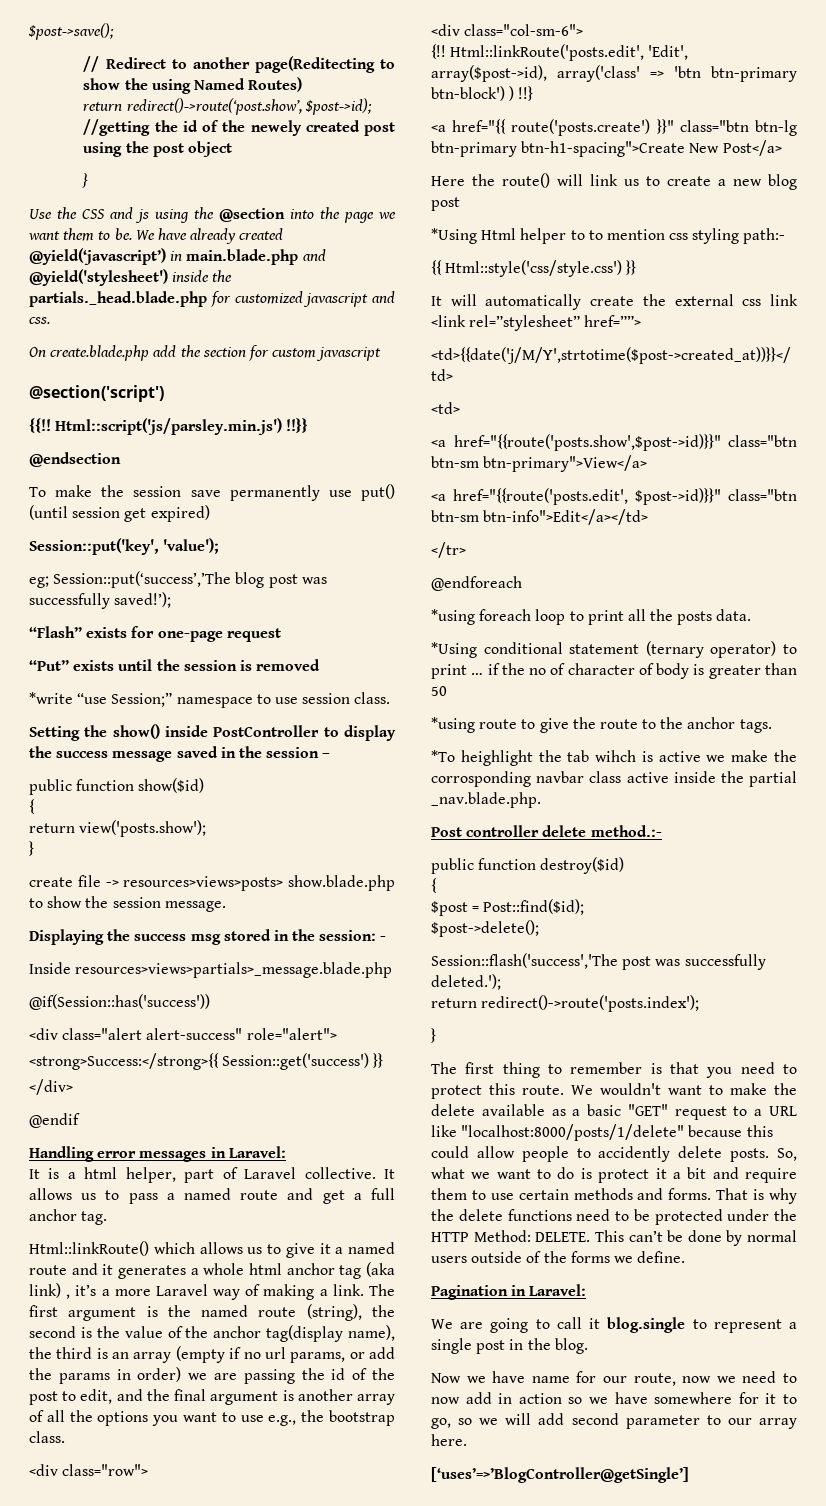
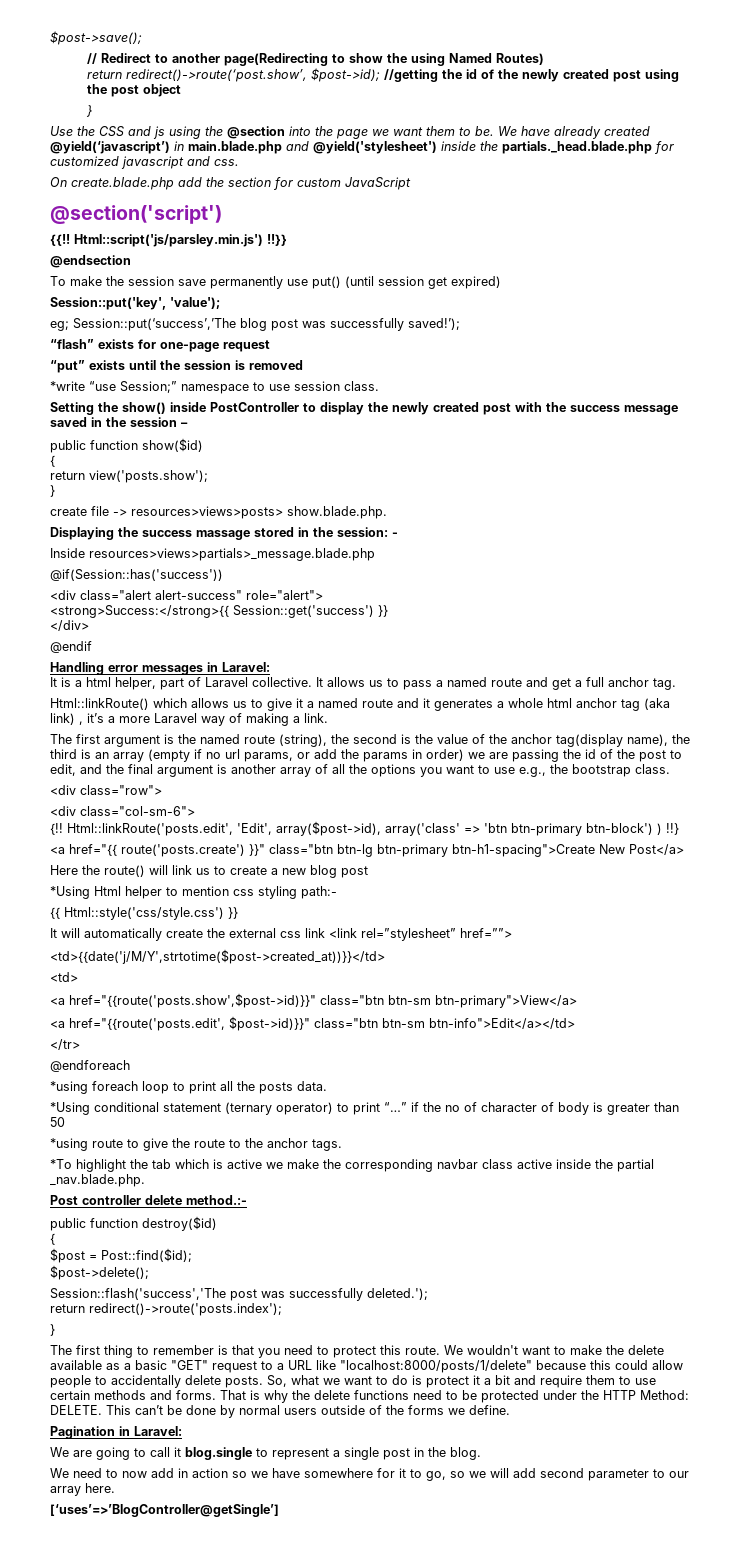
[254,56,375,73] page(Reditecting -> [223,53,328,66] page(Redirecting
[250,120,302,136] newely -> [521,69,559,82] newly
[316,347,382,361] javascript -> [345,177,411,190] JavaScript
[29,626,82,638] “Flash” -> [50,339,94,349] “flash”
[29,660,69,671] “Put” -> [50,360,85,373] “put”
(52, 752) none -> [392,402,566,415] newly created post with the
[288,875,395,891] [29,896,226,912] show.blade.php to show the session message. -> [287,506,387,519] show.blade.php.
[190,934,221,945] msg -> [196,530,250,540] massage
(364, 1290) none -> (328, 718) //
[588,230,603,240] to -> (178, 891) none
[471,673,484,675] … -> [384,1102,407,1112] “…”
[460,750,533,766] heighlight -> [76,1159,126,1172] highlight
[595,750,637,762] wihch -> [175,1159,209,1169] which
[431,771,531,787] corrosponding -> [345,1159,433,1172] corresponding
[598,1146,671,1162] accidently -> [111,1375,181,1388] accidentally
[431,1371,736,1386] Now we have name for our route, now we -> [50,1468,69,1478] We

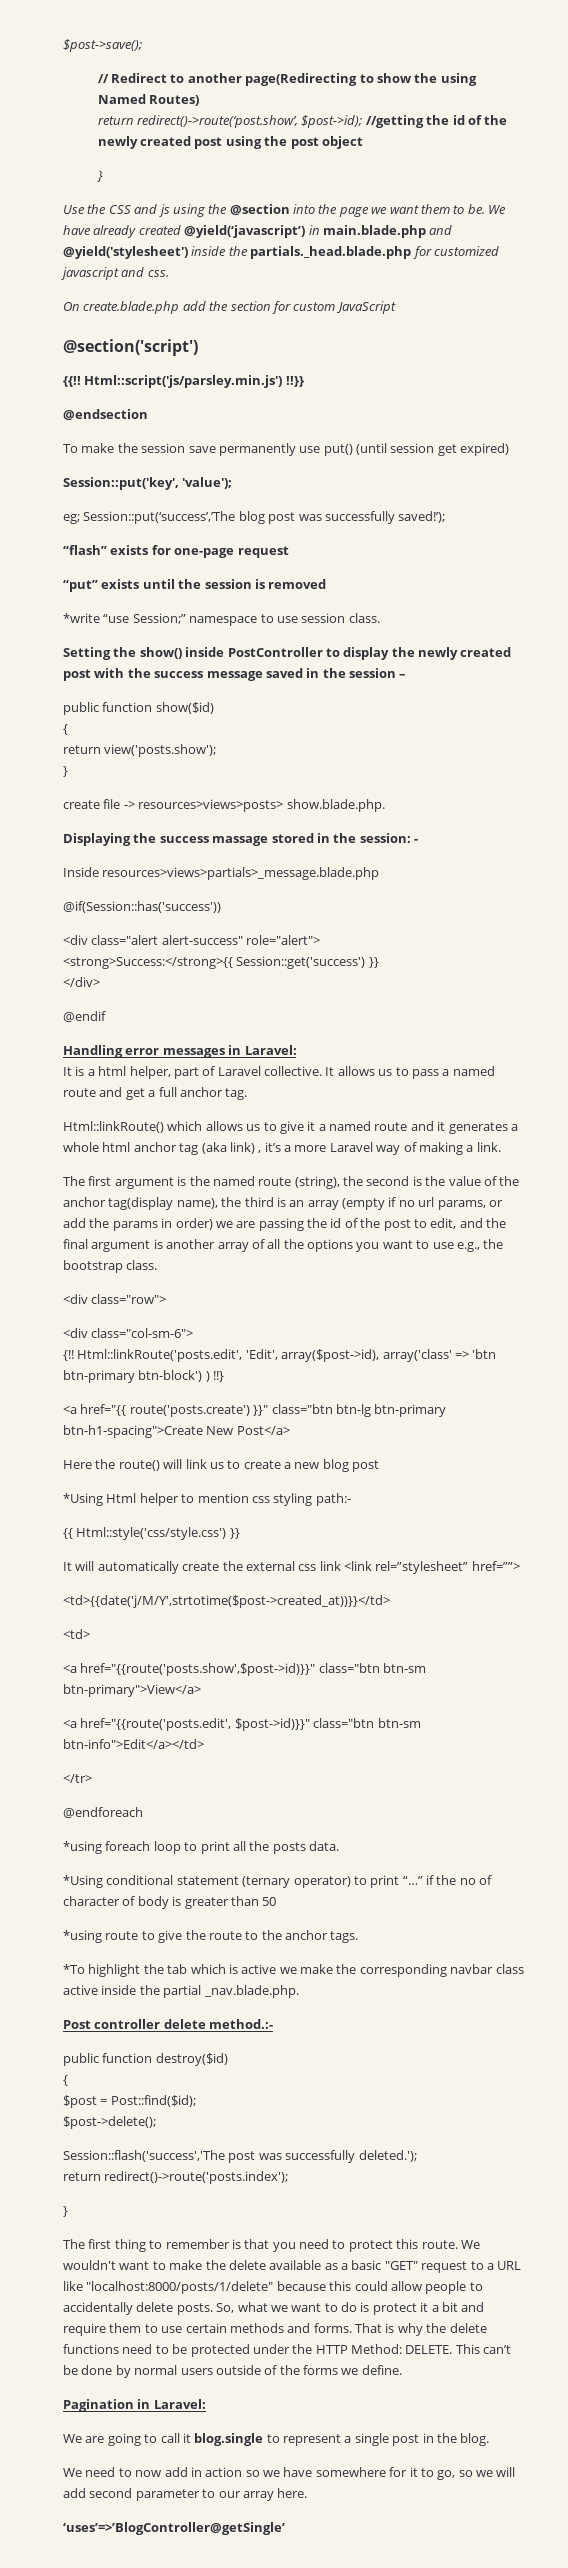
[50,1504,279,1517] [‘uses’=>’BlogController@getSingle’] -> [63,2522,285,2535] ‘uses’=>’BlogController@getSingle’

